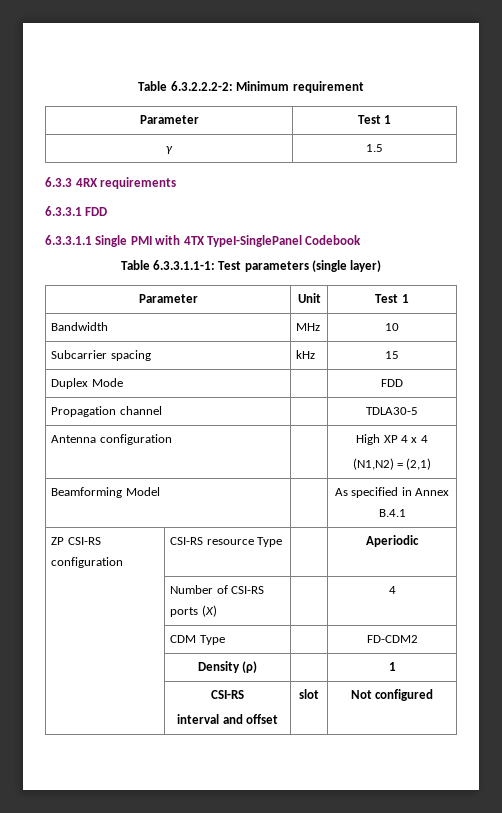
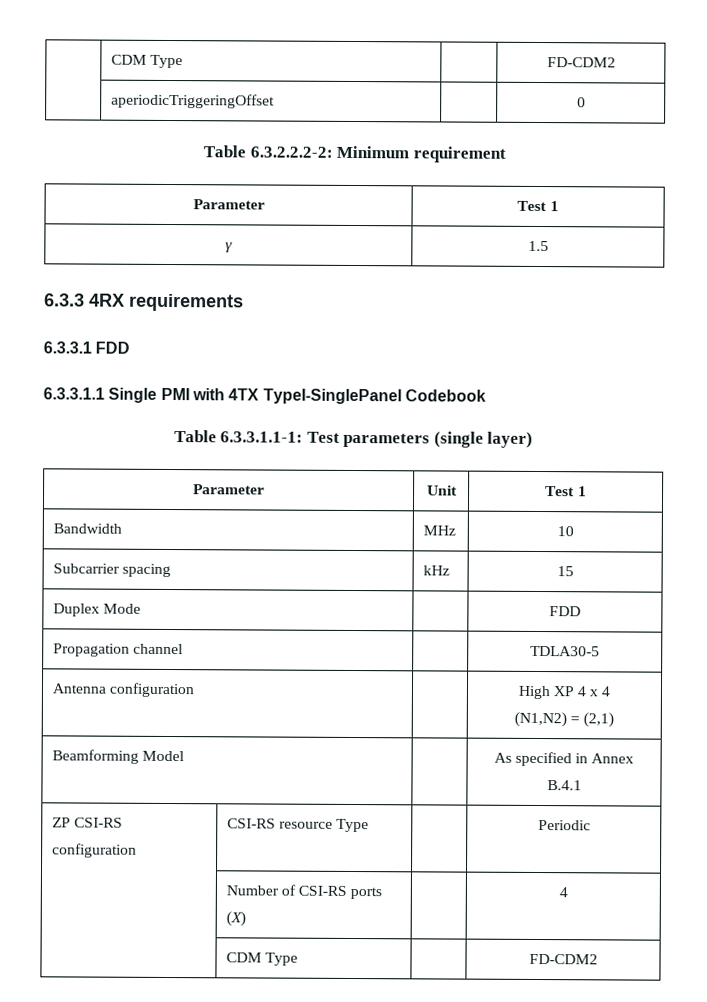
(138, 86) none -> [110,54,184,69] [546,57,616,68] [110,93,275,109] [576,97,586,108] | CDM Type | | FD-CDM2 // | aperiodicTriggeringOffset | | 0 //
[366,535,419,547] Aperiodic -> [537,819,591,831] Periodic
[197,661,258,673] [388,662,396,671] [211,690,244,699] [177,714,278,724] [299,689,319,699] [350,689,434,701] // | Density (ρ) | | 1 // | CSI-RS // interval and offset | slot | Not configured -> (598, 959) none

